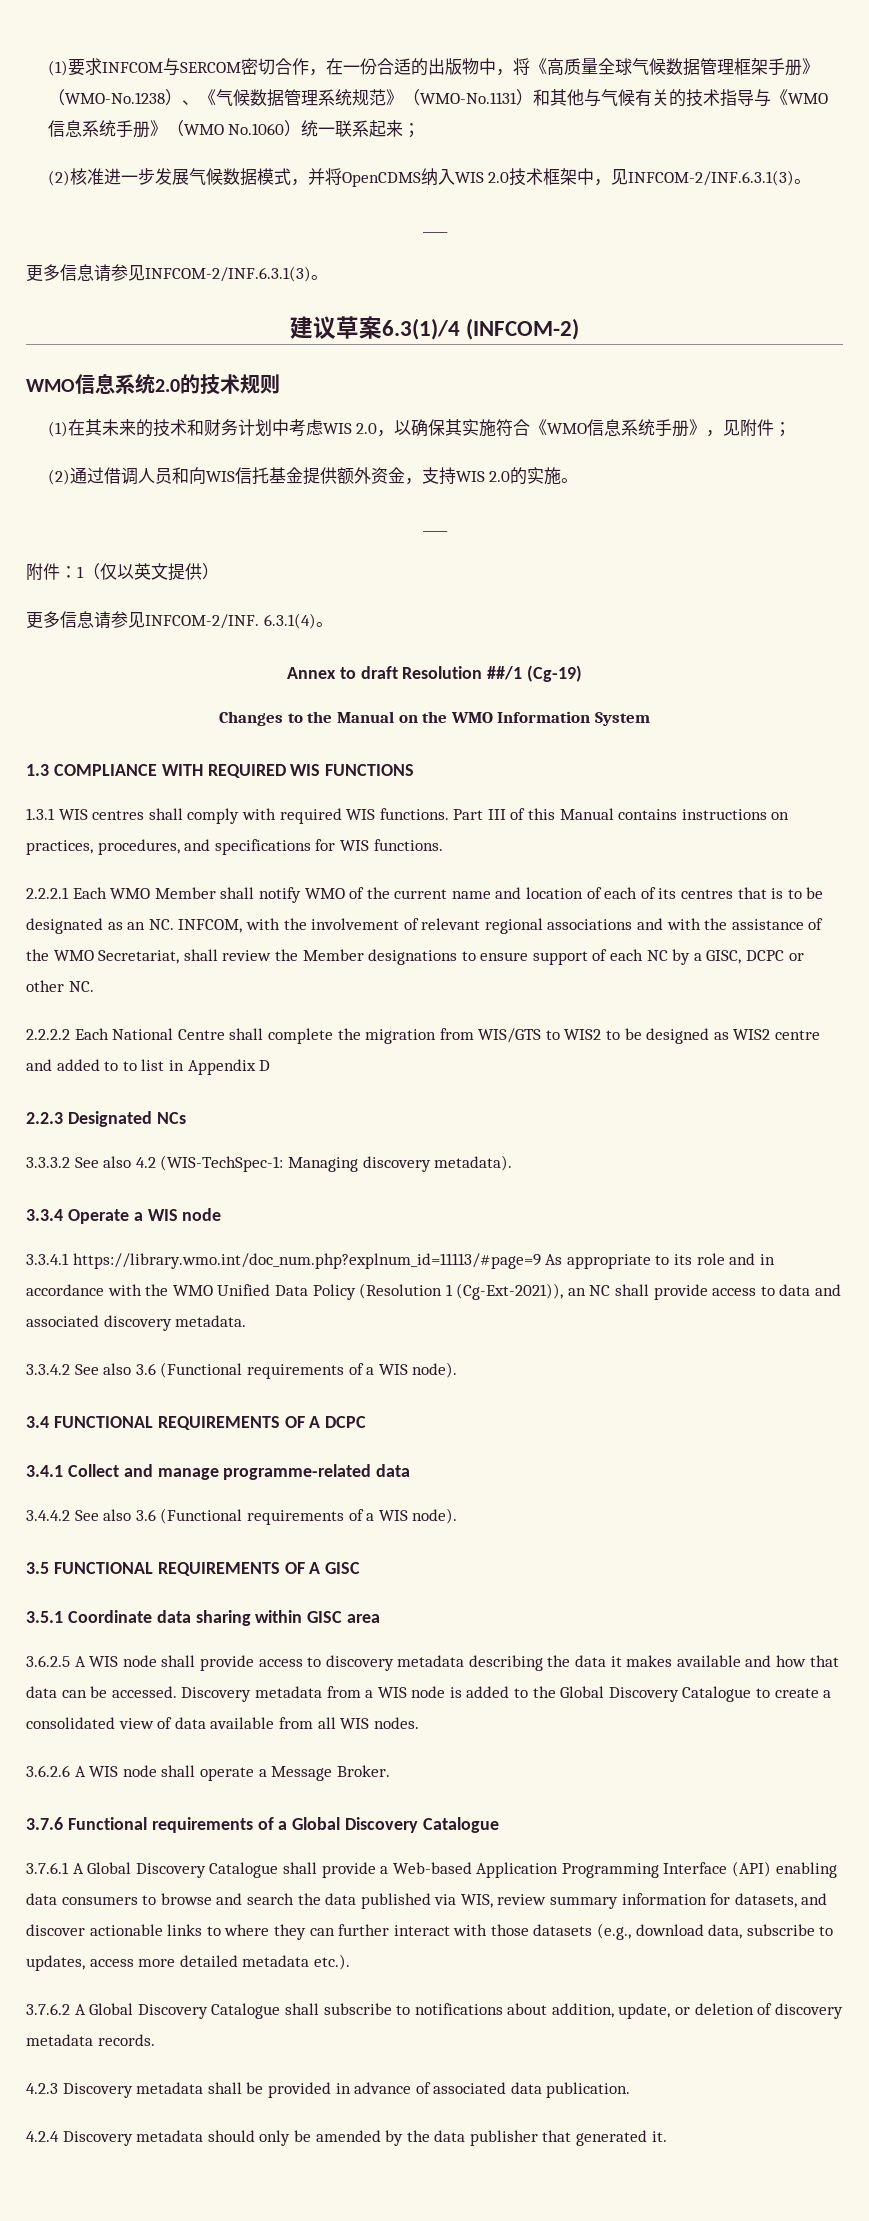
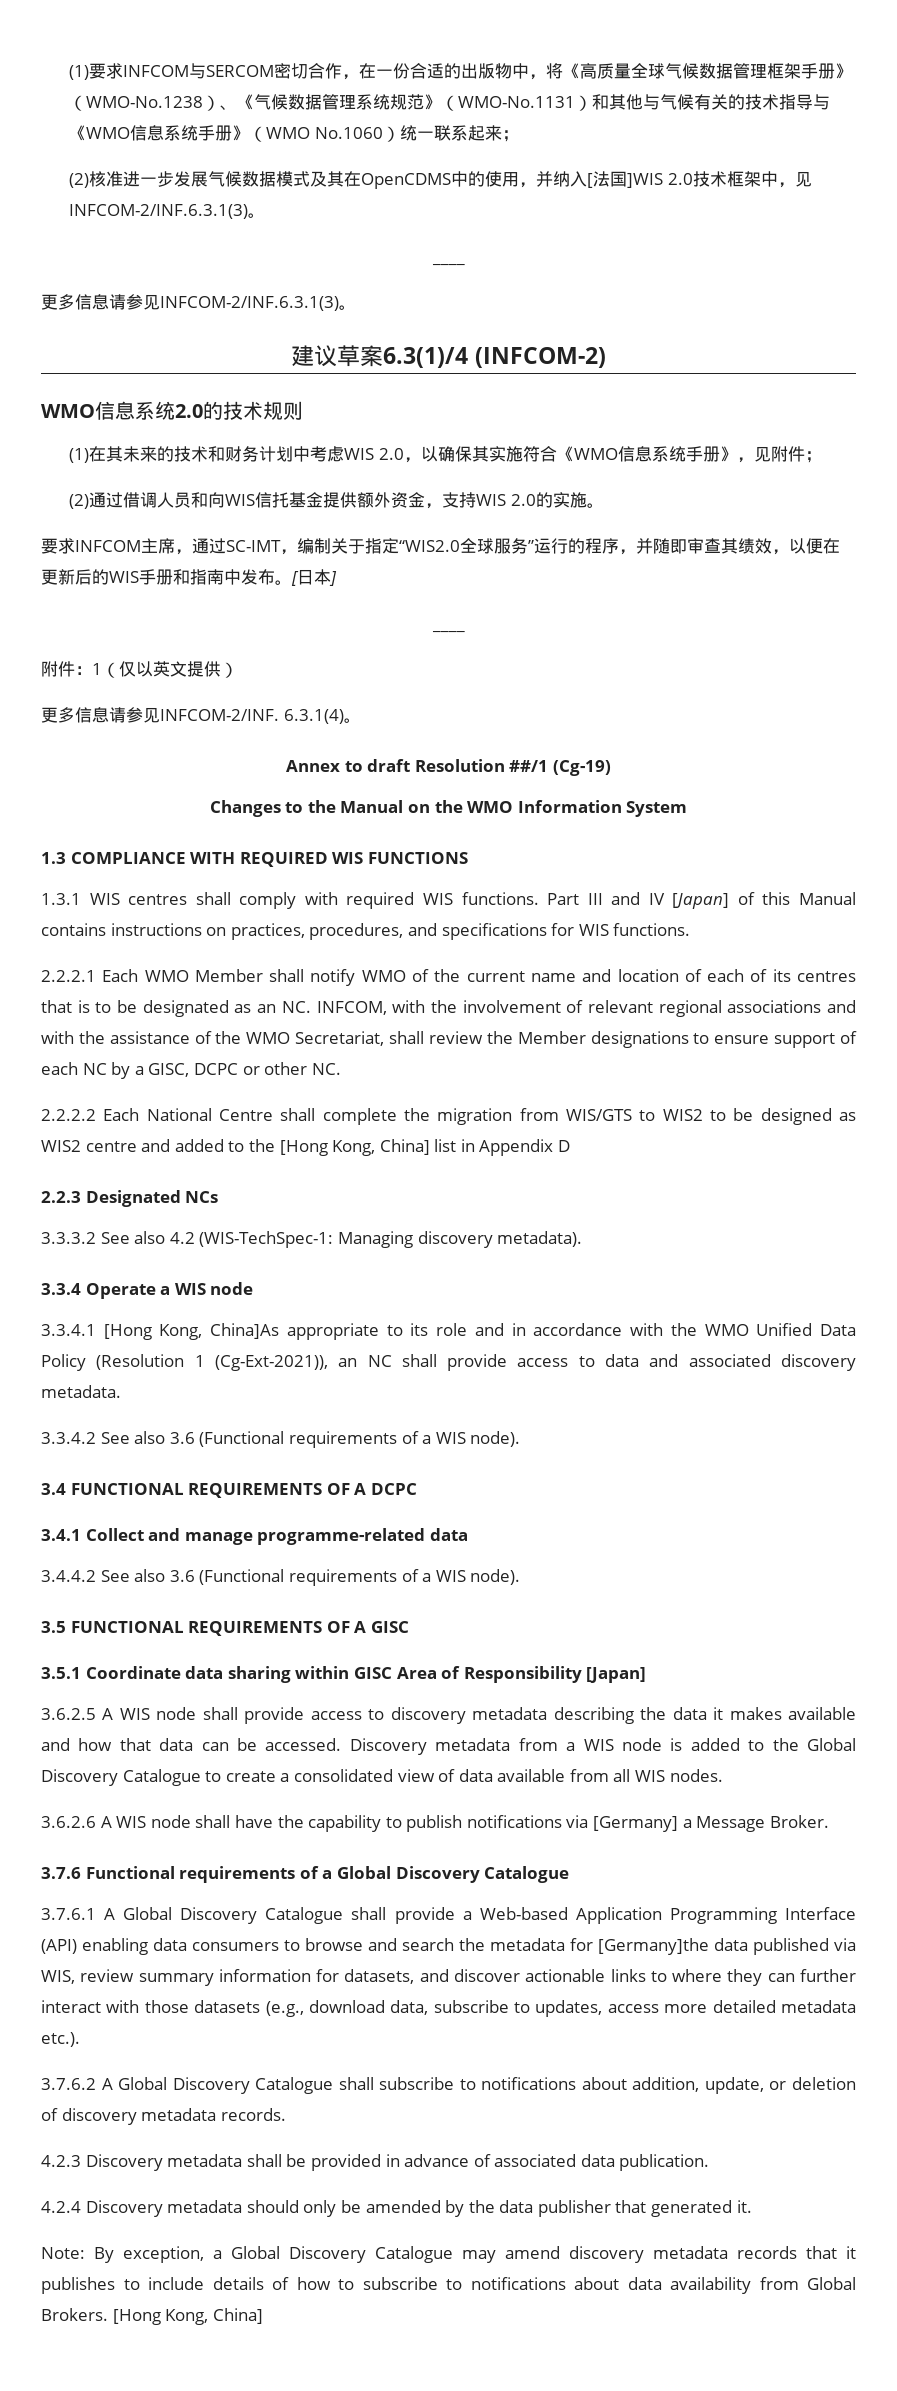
[290,168,484,187] ，并将OpenCDMS纳入WIS -> [310,171,664,189] 及其在OpenCDMS中的使用，并纳入[法国]WIS
(579, 480) none -> [41,538,840,555] [41,569,337,586] // 要求INFCOM主席，通过SC-IMT，编制关于指定“WIS2.0全球服务”运行的程序，并随即审查其绩效，以便在更新后的WIS手册和指南中发布。[日本]
(506, 814) none -> [611,892,730,909] and IV [Japan]
[122,1061,137,1071] to -> [248,1139,430,1156] the [Hong Kong, China]
[72,1253,563,1269] https://library.wmo.int/doc_num.php?explnum_id=11113/#page=9 As -> [103,1323,280,1340] [Hong Kong, China]As
[347,1614,381,1623] area -> [396,1666,647,1683] Area of Responsibility [Japan]
[199,1767,254,1781] operate -> [234,1815,679,1832] have the capability to publish notifications via [Germany]
(321, 1899) none -> [490,1938,709,1955] metadata for [Germany]the
(667, 2136) none -> [41,2246,856,2263] [41,2277,856,2294] [41,2308,263,2325] // Note: By exception, a Global Discovery Catalogue may amend discovery metadata records that it publishes to include details of how to subscribe to notifications about data availability from Global Brokers. [Hong Kong, China]

